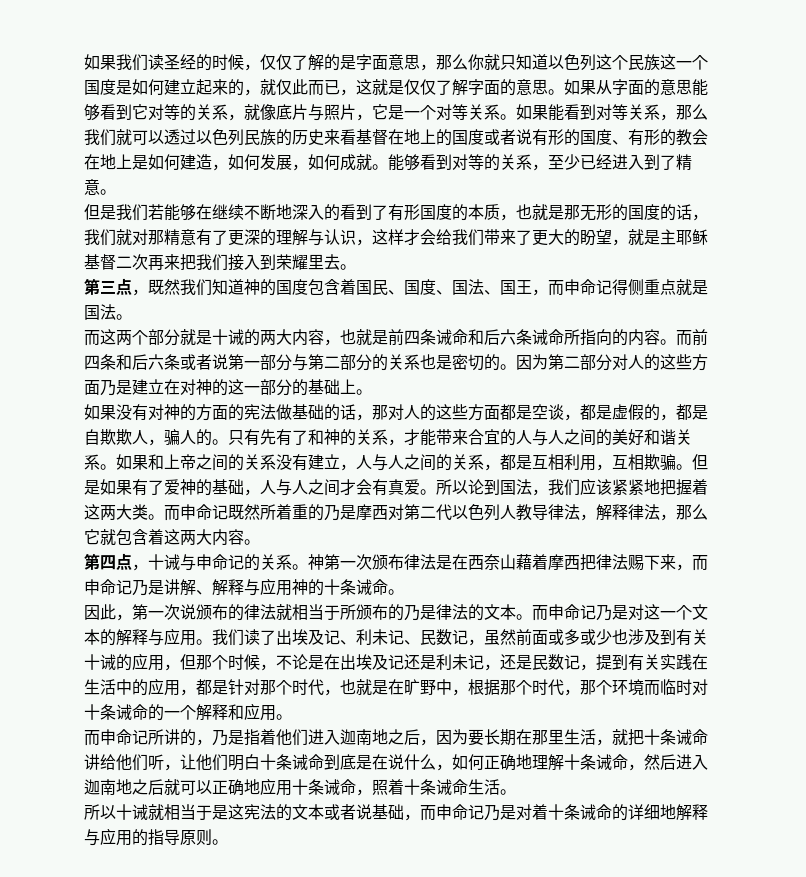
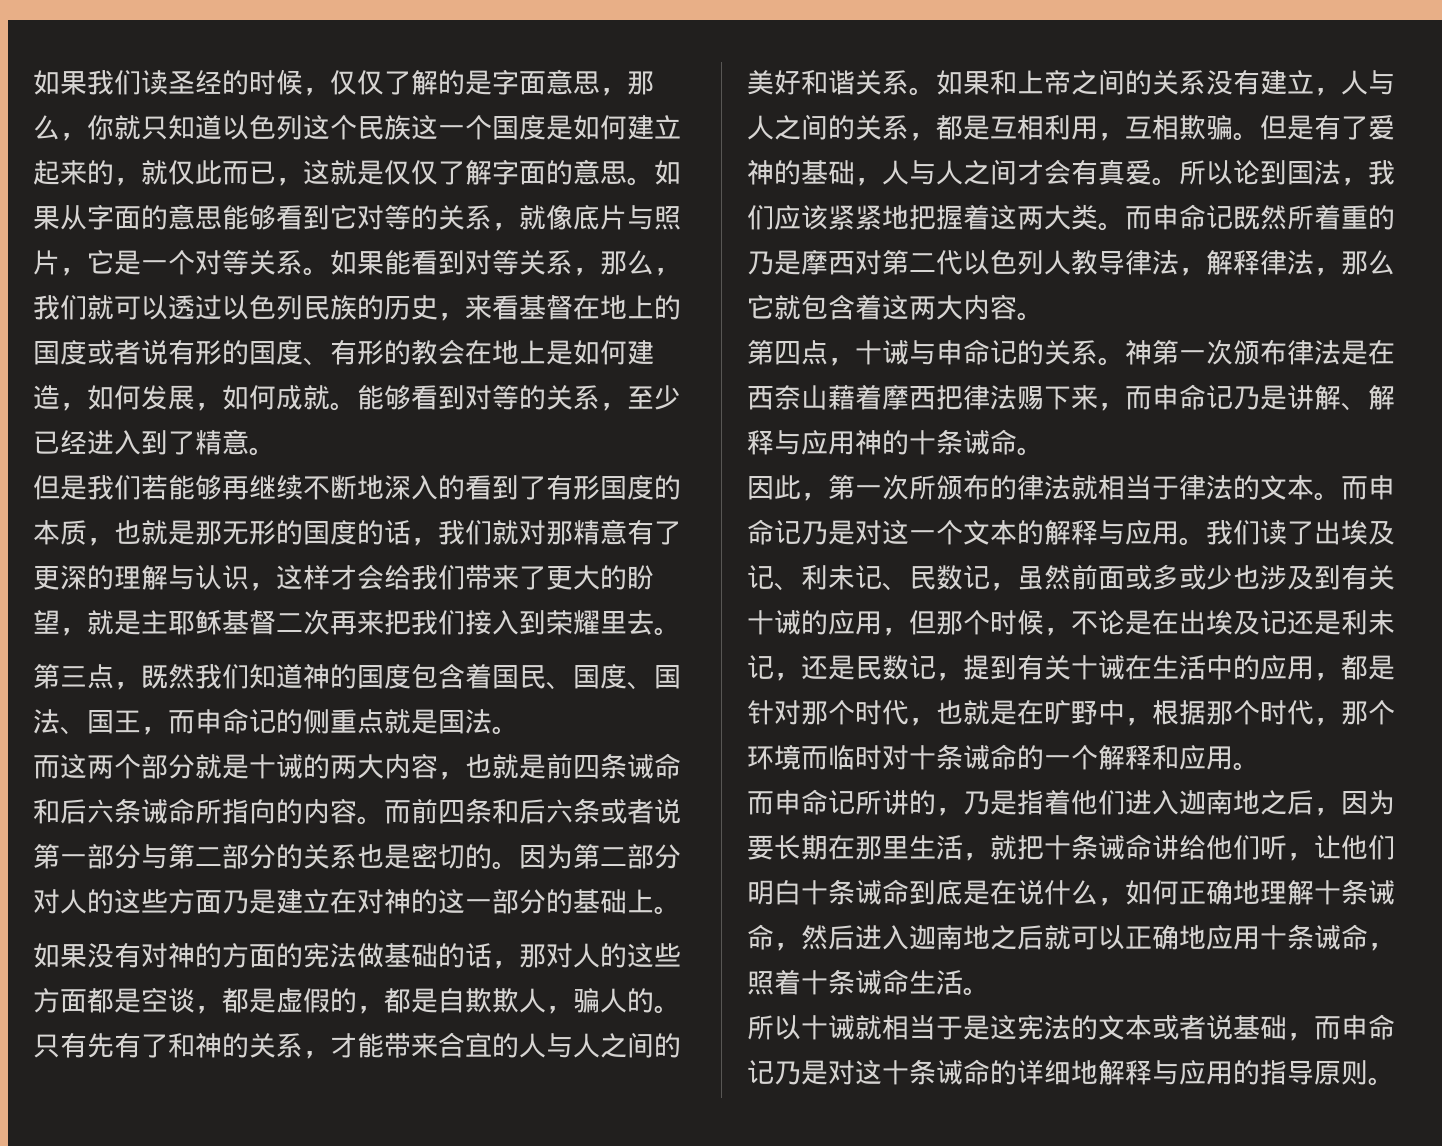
(468, 62) none -> [60,132,87,141] ，
(708, 112) none -> [654,267,681,276] ，
(324, 137) none -> [438,312,465,321] ，
[196,204,212,220] 在 -> [222,476,249,500] 再
[612,279,628,295] 得 -> [276,709,303,734] 的
[100,479,132,495] 如果 -> (1314, 127) none
[180,604,196,620] 说 -> [909,475,936,500] 所
[340,604,436,621] 所颁布的乃是 -> (1179, 488) none
[660,654,692,670] 实践 -> [1071,655,1125,680] 十诫
[532,804,548,820] 着 -> [855,1060,882,1085] 这

